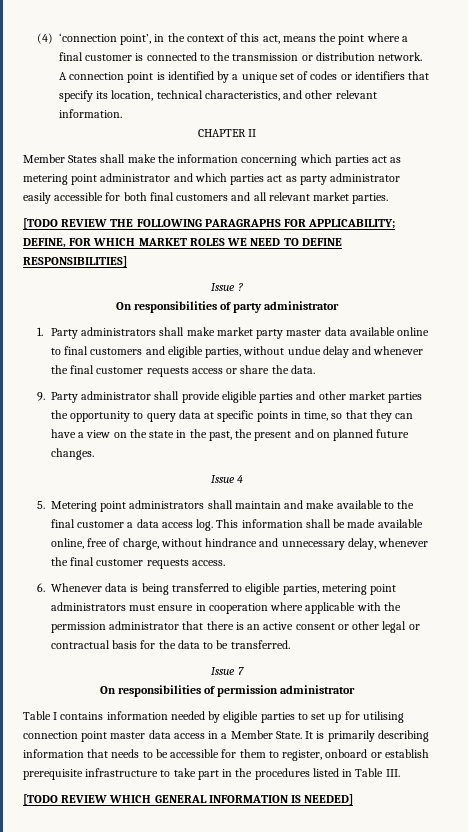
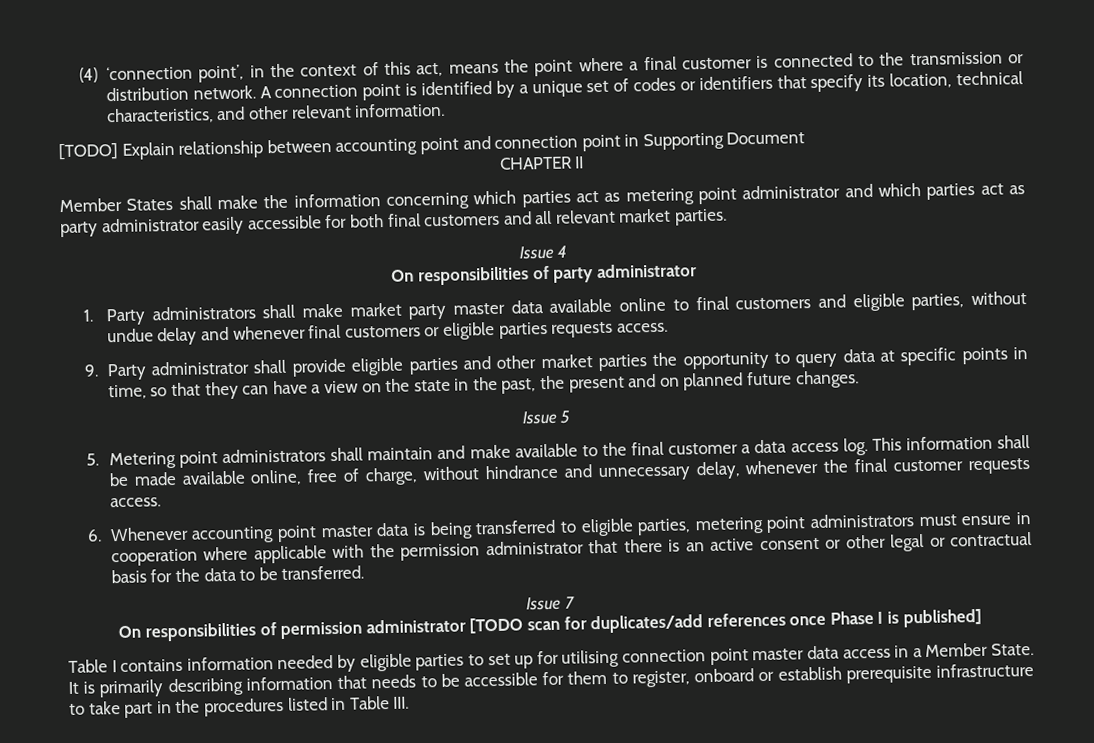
(122, 113) none -> [58,131,806,161] // [TODO] Explain relationship between accounting point and connection point in Supporting Document
[23,218,396,229] [23,238,342,248] [23,256,127,267] [211,283,243,291] // [TODO REVIEW THE FOLLOWING PARAGRAPHS FOR APPLICABILITY; DEFINE, FOR WHICH MARKET ROLES WE NEED TO DEFINE RESPONSIBILITIES] // Issue ? -> [518,245,568,260] // Issue 4
[50,365,315,377] the final customer requests access or share the data. -> [308,321,668,340] final customers or eligible parties requests access.
[237,475,244,483] 4 -> [560,410,571,424] 5
(102, 587) none -> [191,525,374,544] accounting point master
(356, 689) none -> [469,608,982,634] [TODO scan for duplicates/add references once Phase I is published]
[23,794,354,805] // [TODO REVIEW WHICH GENERAL INFORMATION IS NEEDED] -> (410, 702) none

